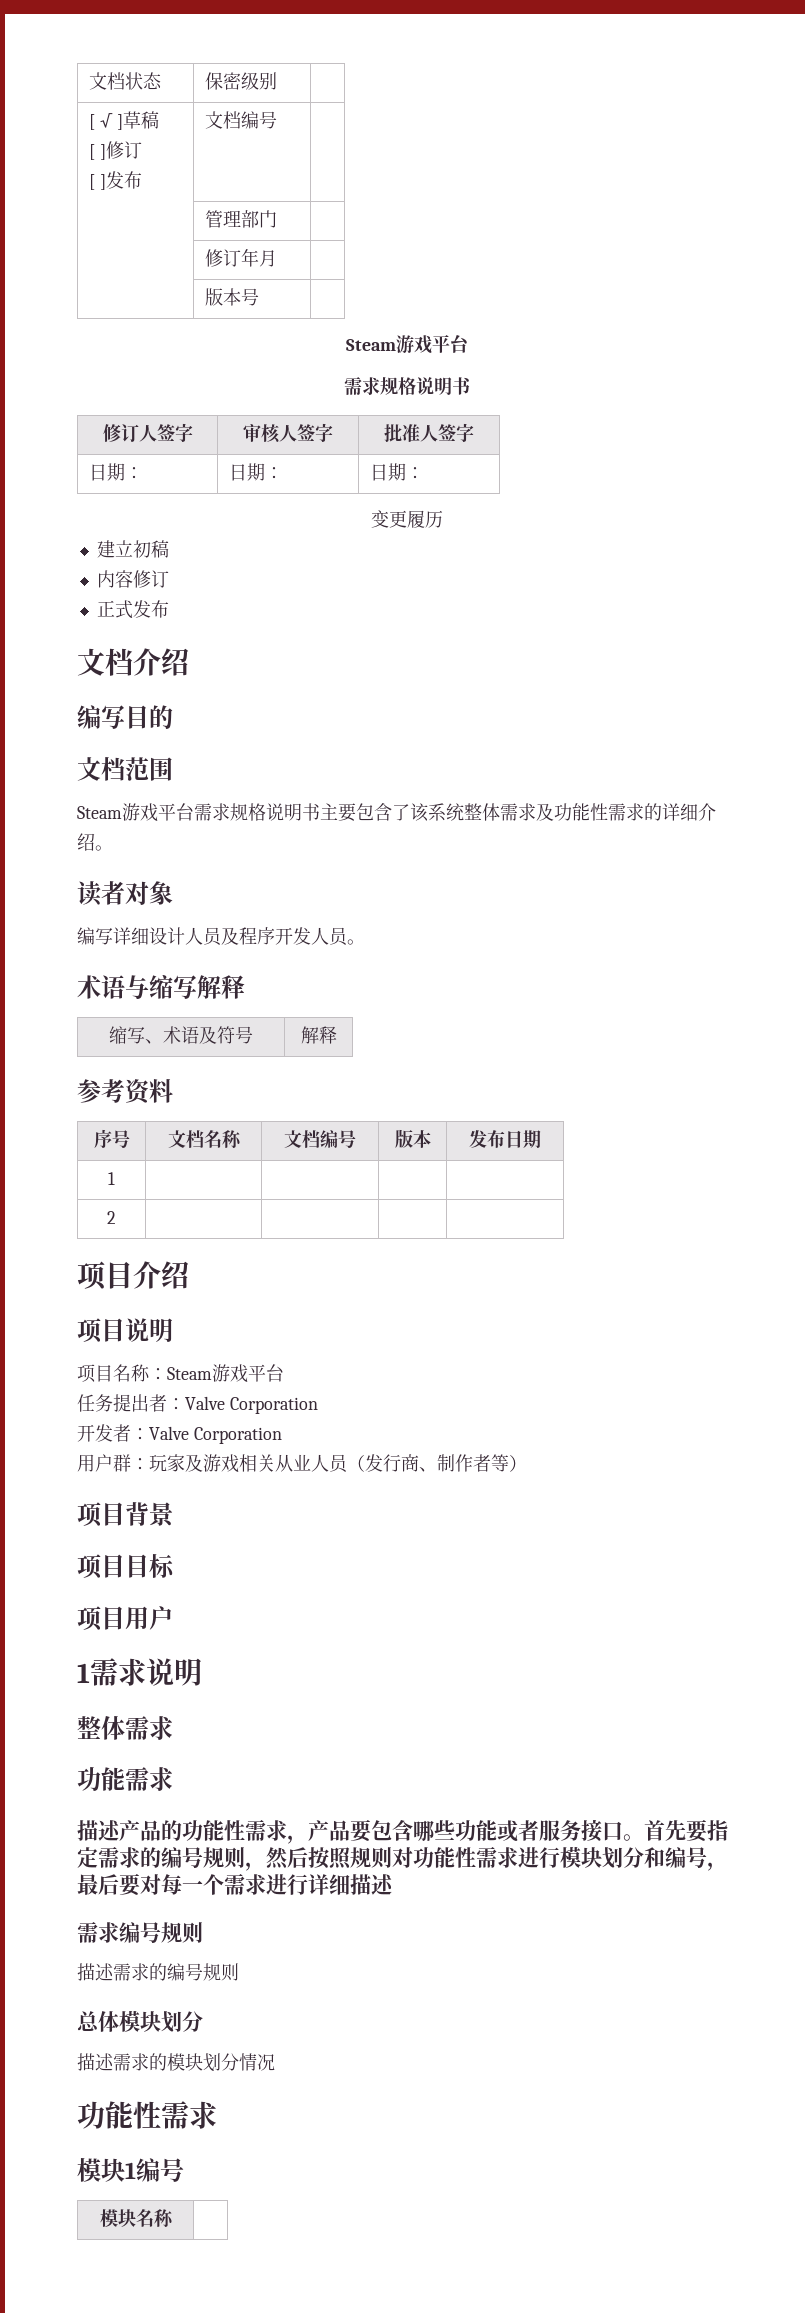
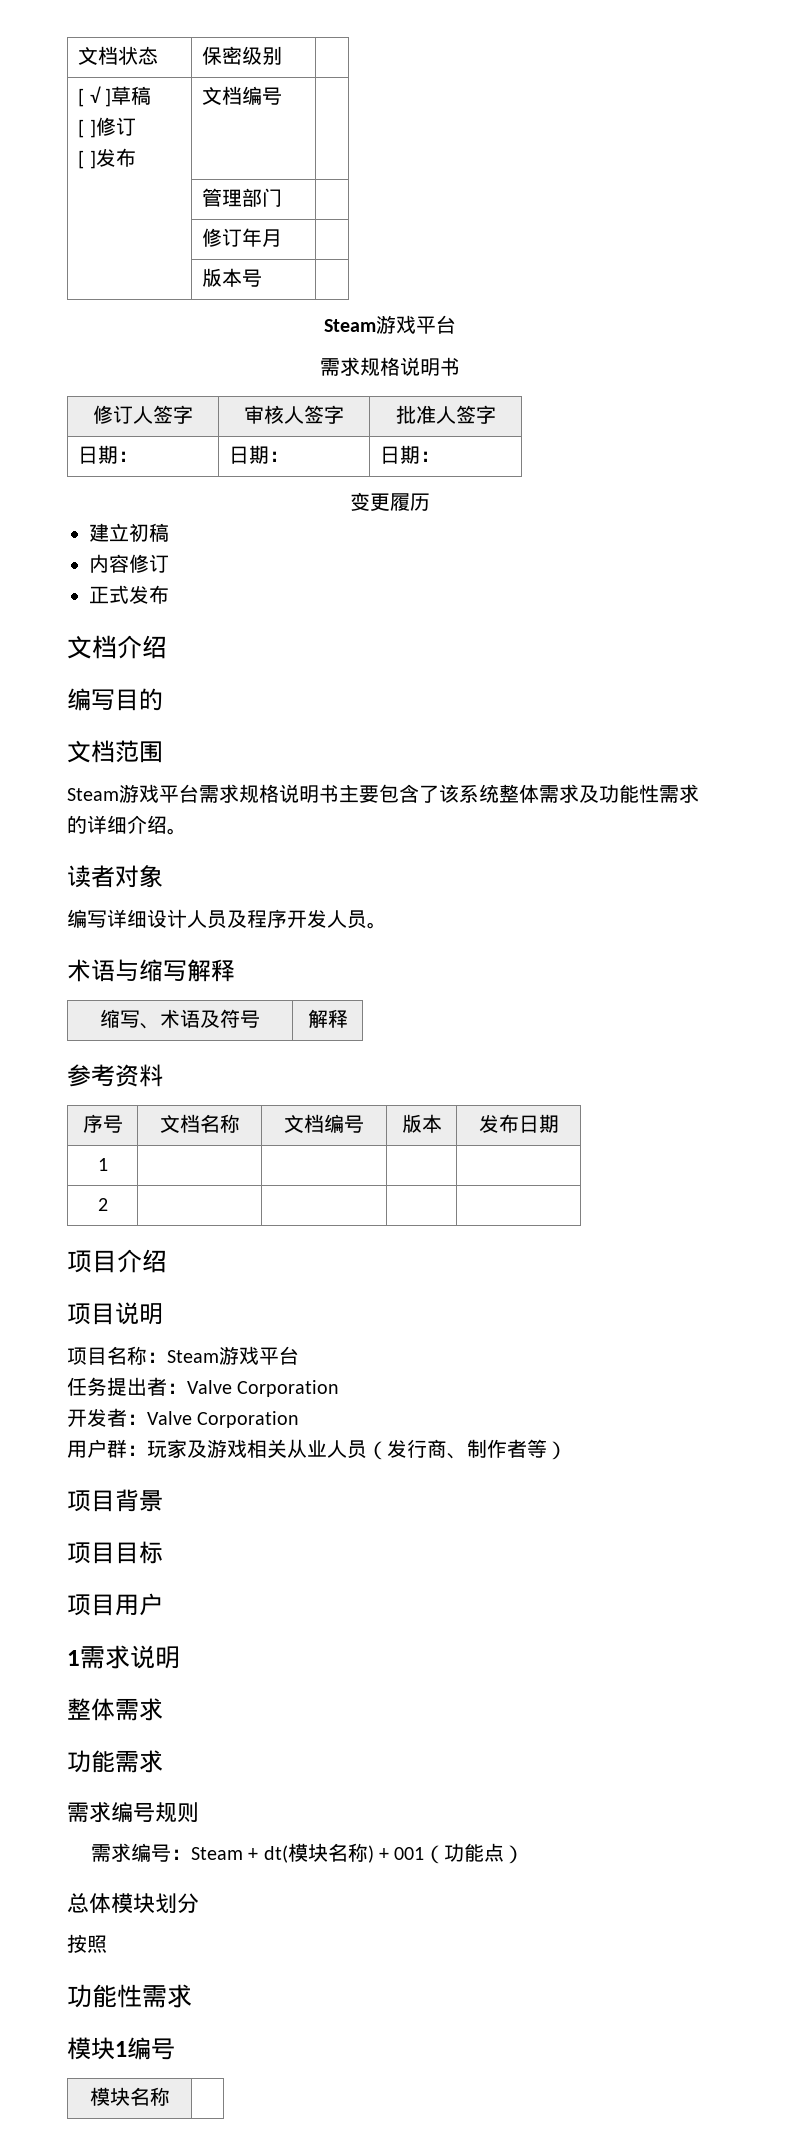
[77,1819,728,1844] [77,1846,728,1871] [77,1873,394,1896] [77,1921,203,1944] [77,1963,239,1981] [77,2011,203,2033] [77,2053,275,2072] 描述产品的功能性需求，产品要包含哪些功能或者服务接口。首先要指定需求的编号规则，然后按照规则对功能性需求进行模块划分和编号，最后要对每一个需求进行详细描述 // 需求编号规则 // 描述需求的编号规则 // 总体模块划分 // 描述需求的模块划分情况 -> [67,1802,199,1823] [90,1843,525,1864] [67,1893,199,1914] [67,1934,107,1953] 需求编号规则 // 需求编号：Steam + dt(模块名称) + 001（功能点） // 总体模块划分 // 按照

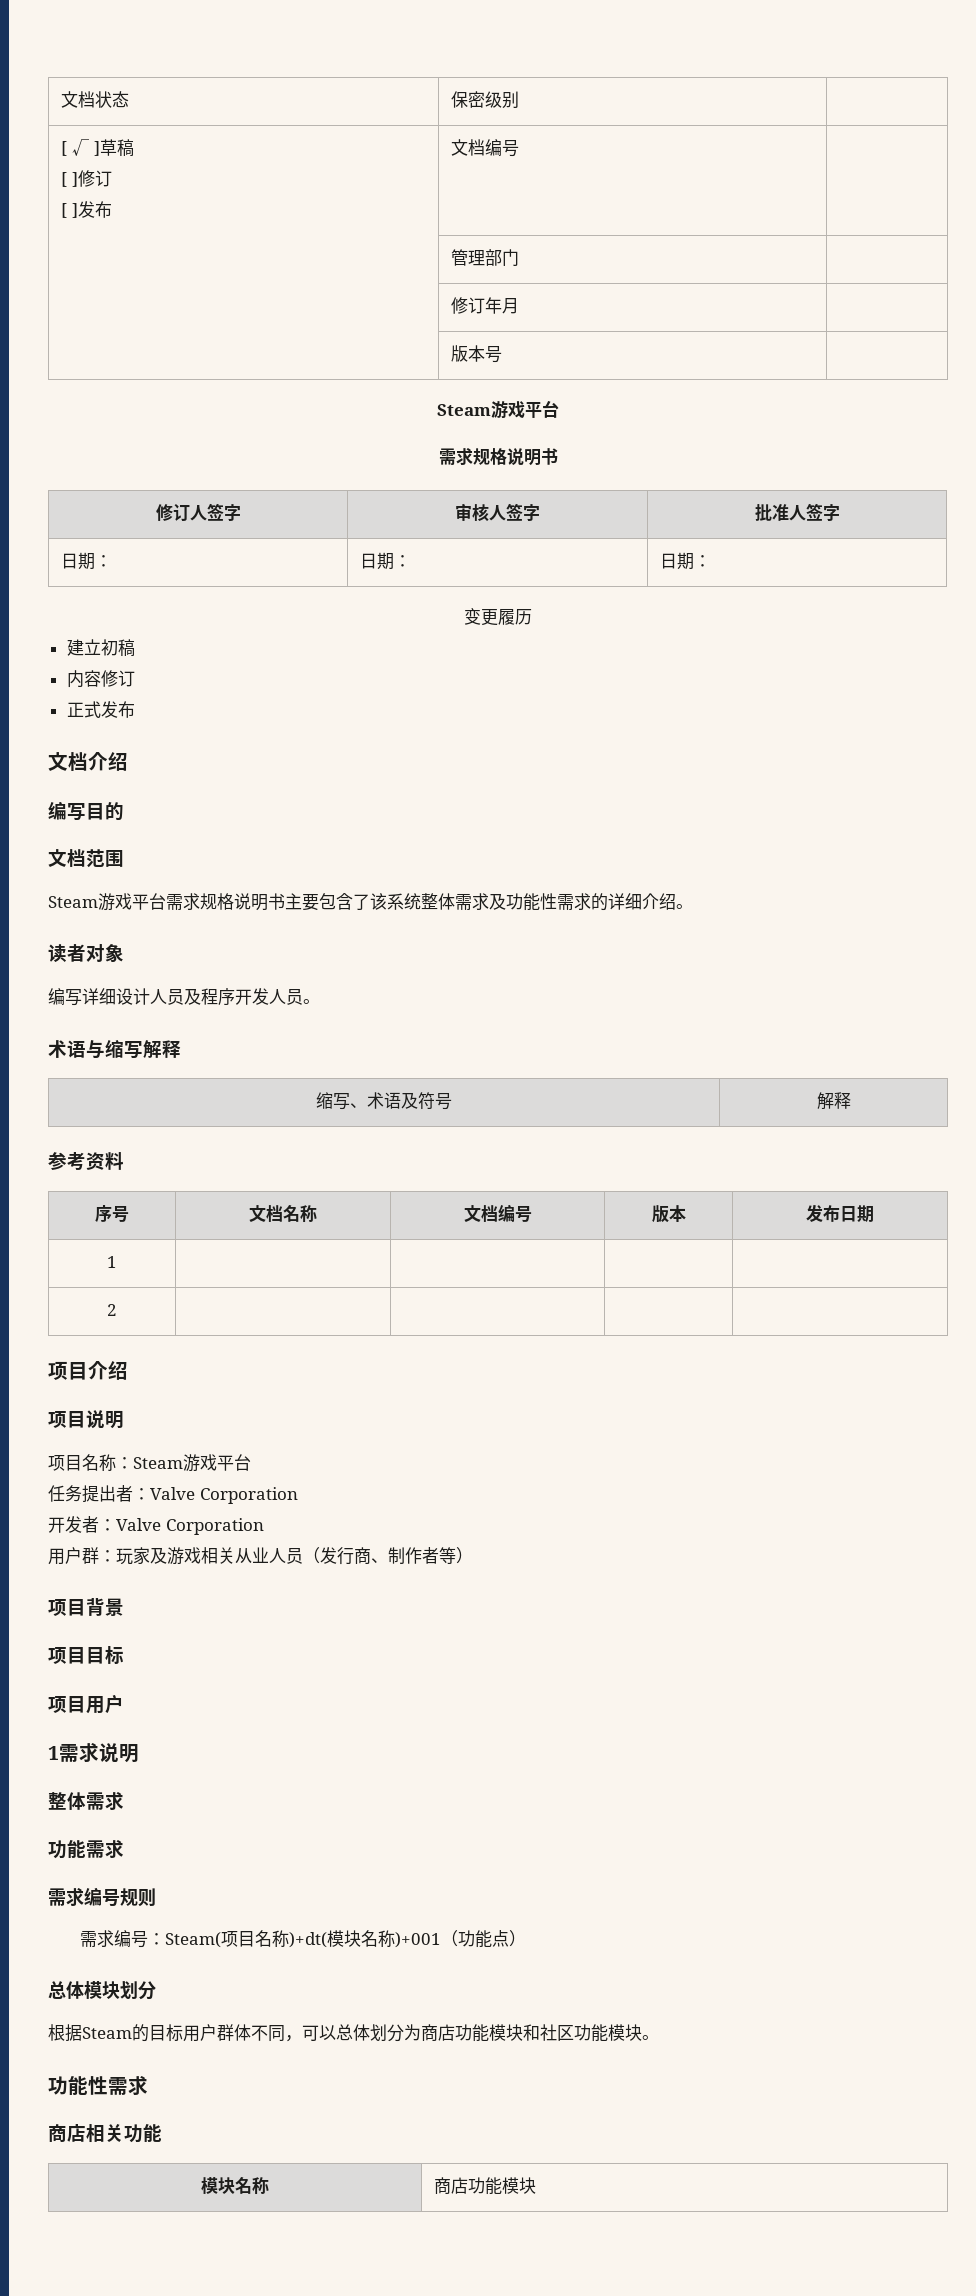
[190,1843,425,1863] Steam + dt(模块名称) + 001 -> [165,1930,442,1948] Steam(项目名称)+dt(模块名称)+001
[67,1934,107,1953] 按照 -> [48,2024,659,2042] 根据Steam的目标用户群体不同，可以总体划分为商店功能模块和社区功能模块。
[67,2037,175,2060] 模块1编号 -> [48,2124,162,2143] 商店相关功能
(170, 2096) none -> [434,2177,537,2195] 商店功能模块

